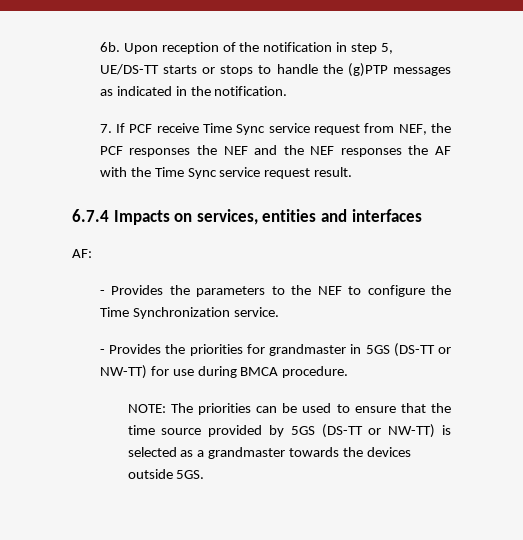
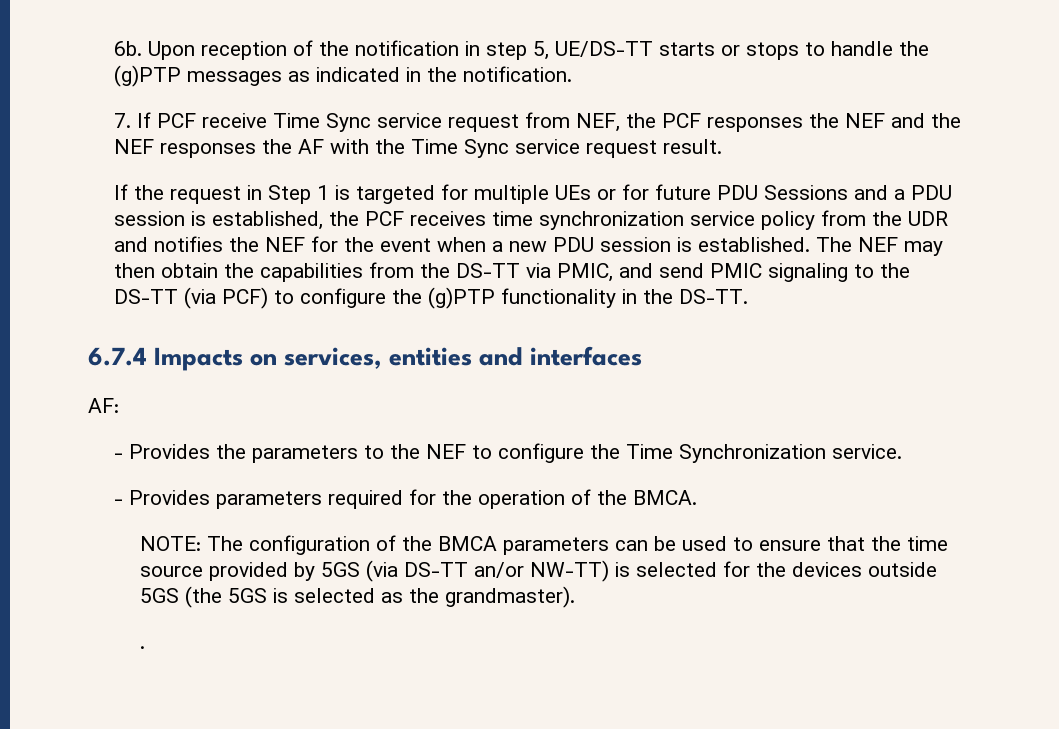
(353, 172) none -> [114,184,953,204] [114,210,949,230] [114,236,944,256] [114,262,911,282] [114,287,749,309] // If the request in Step 1 is targeted for multiple UEs or for future PDU Sessions and a PDU session is established, the PCF receives time synchronization service policy from the UDR and notifies the NEF for the event when a new PDU session is established. The NEF may then obtain the capabilities from the DS-TT via PMIC, and send PMIC signaling to the DS-TT (via PCF) to configure the (g)PTP functionality in the DS-TT.
[165,343,452,357] [99,365,349,379] [127,403,251,415] the priorities for grandmaster in 5GS (DS-TT or NW-TT) for use during BMCA procedure. // NOTE: The priorities -> [216,489,698,509] [140,535,610,555] parameters required for the operation of the BMCA. // NOTE: The configuration of the BMCA parameters
[321,424,451,438] [127,447,412,459] [127,469,205,479] (DS-TT or NW-TT) is selected as a grandmaster towards the devices outside 5GS. -> [366,560,938,582] [140,586,576,608] [140,646,146,649] (via DS-TT an/or NW-TT) is selected for the devices outside 5GS (the 5GS is selected as the grandmaster). // .

